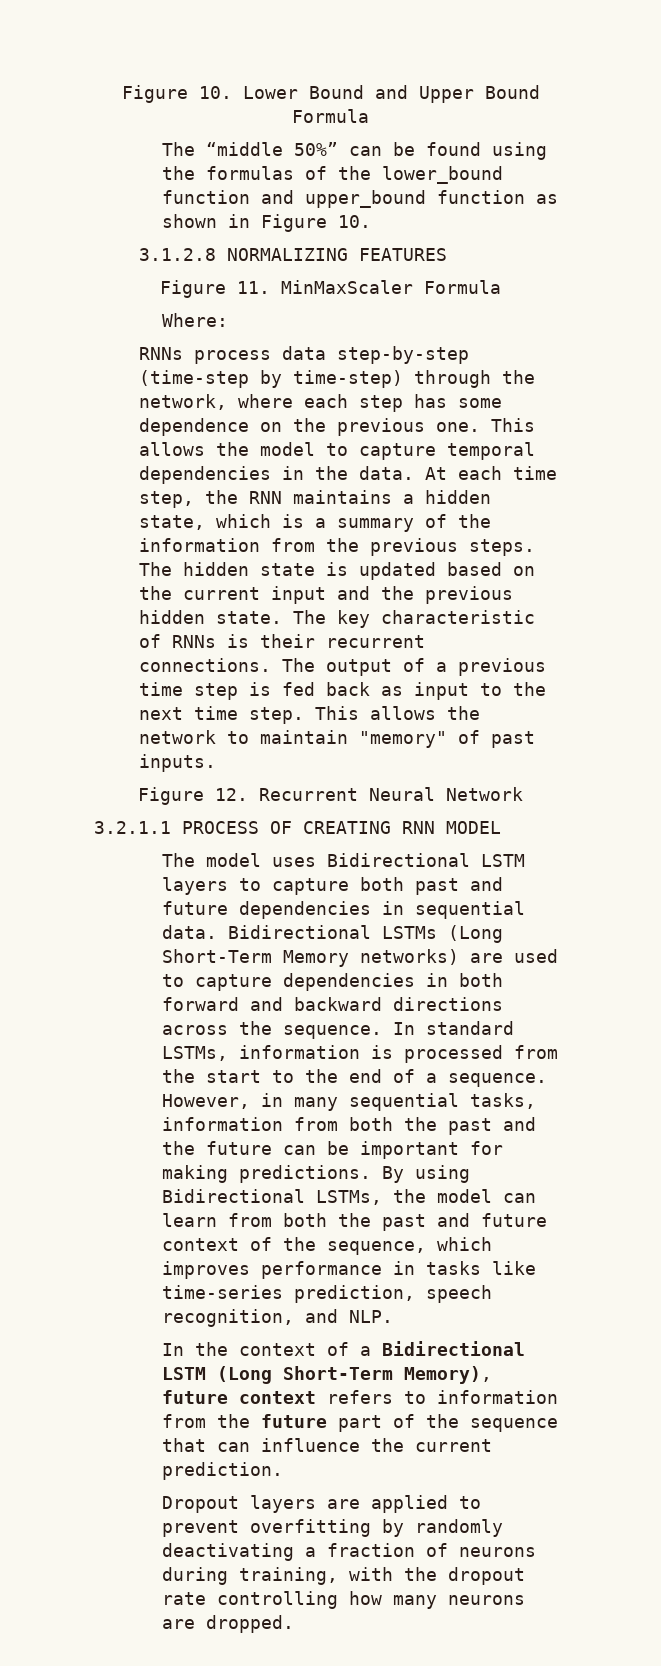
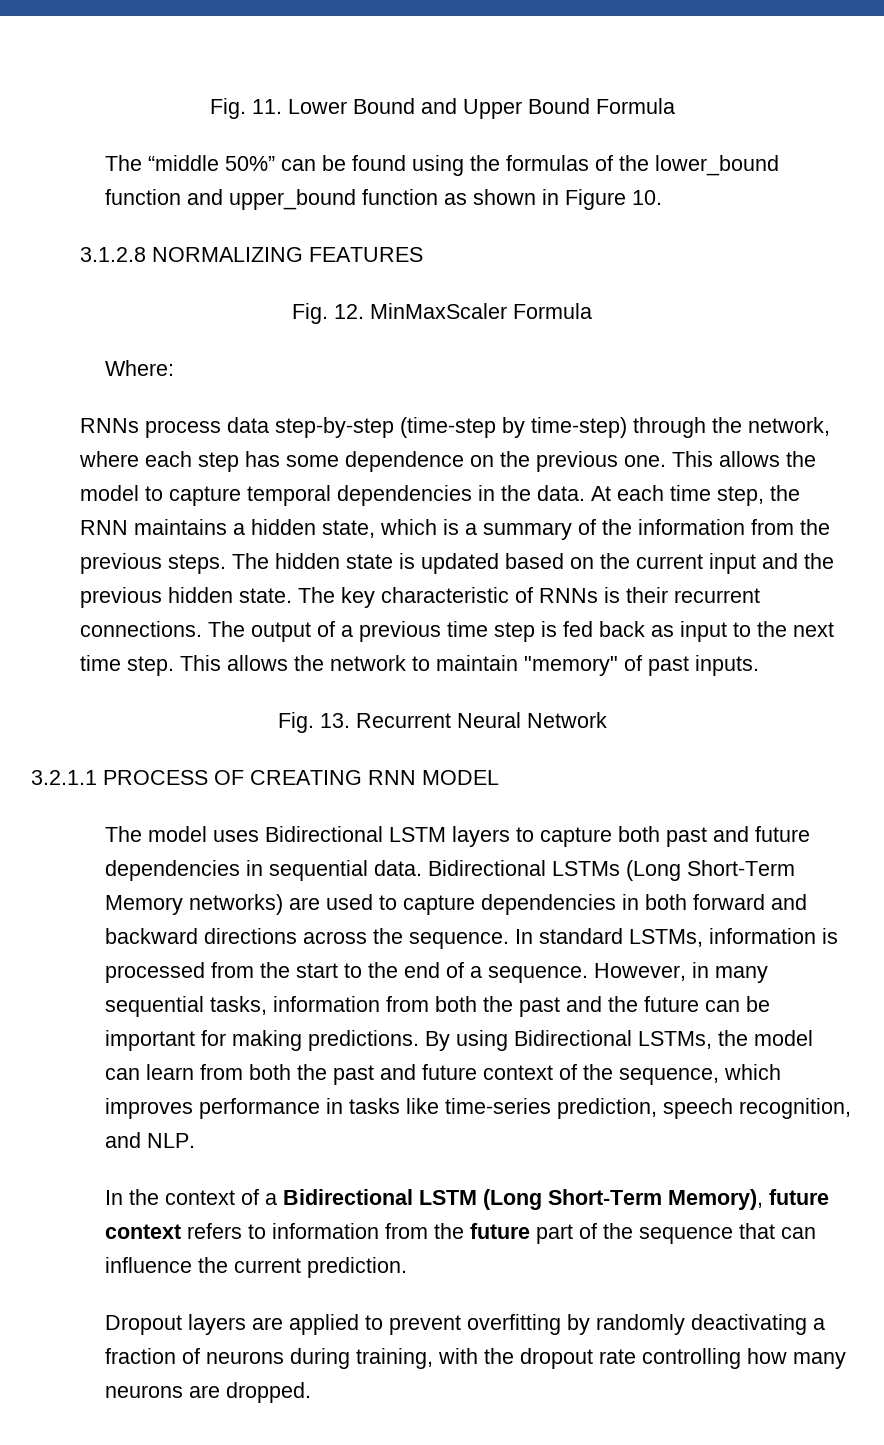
[121,85,232,103] Figure 10. -> [209,98,282,119] Fig. 11.
[160,280,270,298] Figure 11. -> [292,303,364,324] Fig. 12.
[138,787,248,805] Figure 12. -> [277,712,350,733] Fig. 13.

